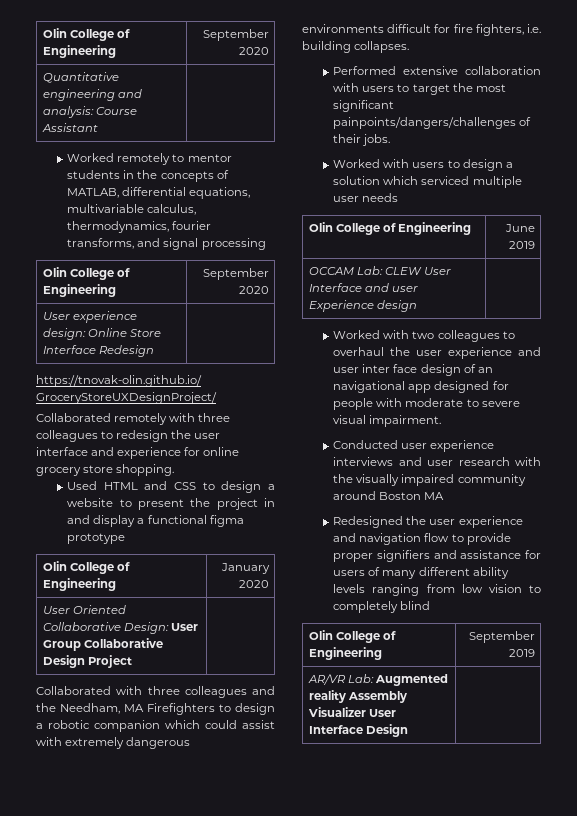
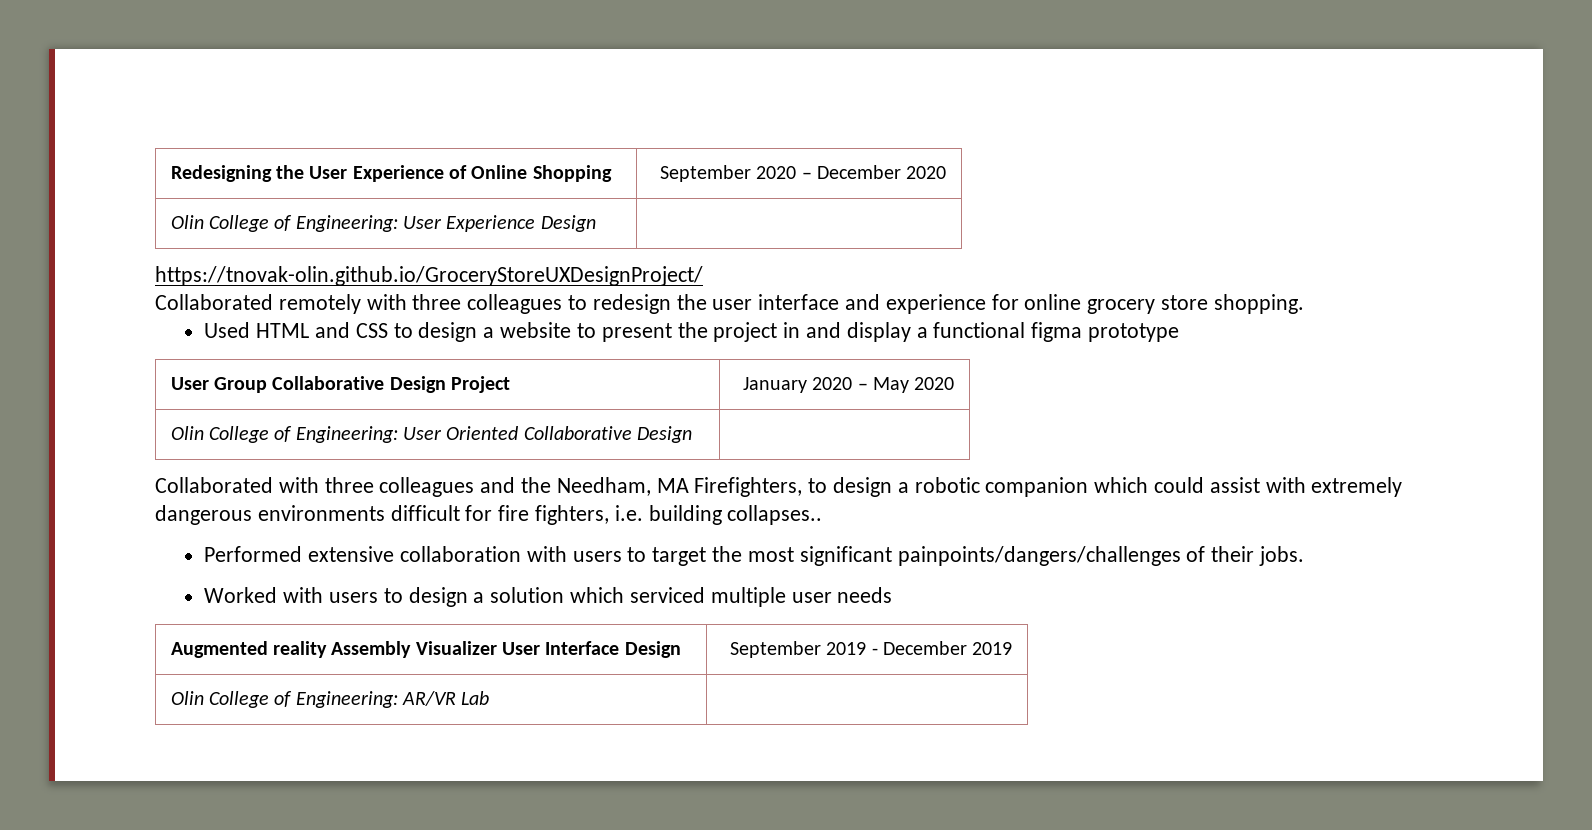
[42,28,130,41] [42,45,116,58] [202,29,269,41] [238,47,269,55] [42,72,119,83] [42,89,142,101] [42,106,137,118] [41,123,98,132] [67,153,232,165] [67,170,229,182] [67,187,251,199] [67,204,197,215] [67,221,212,233] [67,238,266,250] [42,267,130,280] [42,284,116,297] [202,268,269,280] [238,286,269,294] [42,311,137,323] [42,328,161,340] [42,345,154,357] Olin College of Engineering | September 2020 // Quantitative engineering and analysis: Course Assistant | // Worked remotely to mentor students in the concepts of MATLAB, differential equations, multivariable calculus, thermodynamics, fourier transforms, and signal processing // Olin College of Engineering | September 2020 // User experience design: Online Store Interface Redesign -> [170,165,612,182] [660,165,947,182] [170,215,596,232] Redesigning the User Experience of Online Shopping | September 2020 – December 2020 // Olin College of Engineering: User Experience Design
[42,561,130,574] [42,578,116,591] [220,563,270,574] [238,580,269,588] [42,605,126,614] [42,622,169,634] Olin College of Engineering | January 2020 // User Oriented Collaborative Design: -> (1179, 332) none
(132, 661) none -> [743,377,955,393] [170,426,692,443] | January 2020 – May 2020 // Olin College of Engineering: User Oriented Collaborative Design
[147,703,215,715] Firefighters -> [694,477,803,497] Firefighters,
[354,41,410,53] collapses. -> [727,505,823,525] collapses..
[308,222,471,235] [504,224,535,232] [508,241,535,249] [308,266,451,275] [308,283,418,292] [308,300,417,312] [333,330,515,342] [333,347,541,359] [333,364,493,376] [333,381,509,393] [333,398,520,410] [333,415,442,427] [333,440,495,452] [333,457,541,466] [333,474,526,486] [333,491,445,500] [333,516,523,528] [333,533,511,545] [333,550,541,562] [333,567,509,579] [333,584,541,596] [333,601,431,613] [308,630,396,643] [308,647,382,660] [468,631,535,643] [508,649,535,657] [307,674,374,685] Olin College of Engineering | June 2019 // OCCAM Lab: CLEW User Interface and user Experience design | // Worked with two colleagues to overhaul the user experience and user inter face design of an navigational app designed for people with moderate to severe visual impairment. // Conducted user experience interviews and user research with the visually impaired community around Boston MA // Redesigned the user experience and navigation flow to provide proper signifiers and assistance for users of many different ability levels ranging from low vision to completely blind // Olin College of Engineering | September 2019 // AR/VR Lab: -> (893, 595) none
(408, 730) none -> [730,641,1013,658] [170,691,490,708] | September 2019 - December 2019 // Olin College of Engineering: AR/VR Lab

